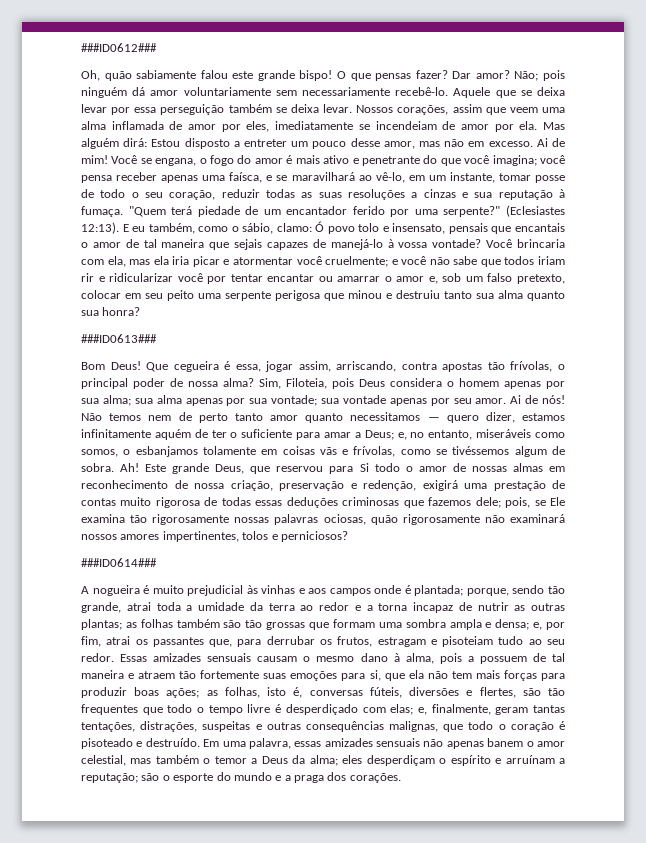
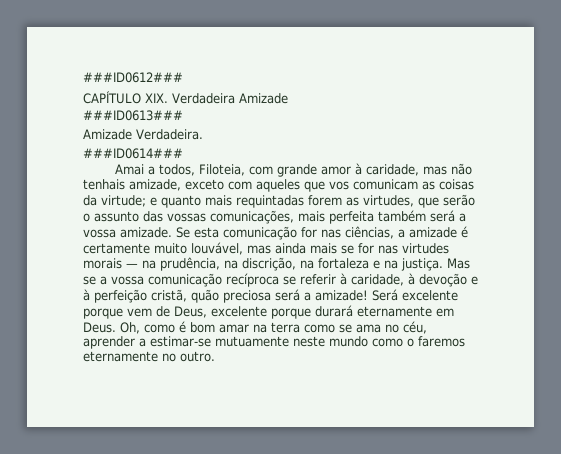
[81,70,565,81] [81,87,565,98] [81,104,565,115] [81,121,565,132] [81,138,565,149] [81,155,566,166] [81,172,565,183] [81,189,565,200] [81,205,565,217] [81,221,566,234] [81,239,565,250] [81,256,565,267] [81,273,566,284] [81,290,565,301] [81,307,141,316] [81,334,157,343] [81,361,566,372] [81,378,565,389] [81,395,565,406] [81,412,565,423] [81,429,565,440] [81,446,566,457] [81,463,565,474] [81,480,565,491] [81,497,565,508] [81,514,565,525] [81,531,348,542] [81,558,157,567] [81,585,566,596] [81,602,565,613] [81,619,566,630] [81,636,565,647] [81,653,565,664] [81,670,565,681] [81,687,565,698] [81,704,565,715] [81,721,565,732] [81,738,565,749] [81,755,565,766] [81,772,401,783] Oh, quão sabiamente falou este grande bispo! O que pensas fazer? Dar amor? Não; pois ninguém dá amor voluntariamente sem necessariamente recebê-lo. Aquele que se deixa levar por essa perseguição também se deixa levar. Nossos corações, assim que veem uma alma inflamada de amor por eles, imediatamente se incendeiam de amor por ela. Mas alguém dirá: Estou disposto a entreter um pouco desse amor, mas não em excesso. Ai de mim! Você se engana, o fogo do amor é mais ativo e penetrante do que você imagina; você pensa receber apenas uma faísca, e se maravilhará ao vê-lo, em um instante, tomar posse de todo o seu coração, reduzir todas as suas resoluções a cinzas e sua reputação à fumaça. "Quem terá piedade de um encantador ferido por uma serpente?" (Eclesiastes 12:13). E eu também, como o sábio, clamo: Ó povo tolo e insensato, pensais que encantais o amor de tal maneira que sejais capazes de manejá-lo à vossa vontade? Você brincaria com ela, mas ela iria picar e atormentar você cruelmente; e você não sabe que todos iriam rir e ridicularizar você por tentar encantar ou amarrar o amor e, sob um falso pretexto, colocar em seu peito uma serpente perigosa que minou e destruiu tanto sua alma quanto sua honra? // ###ID0613### // Bom Deus! Que cegueira é essa, jogar assim, arriscando, contra apostas tão frívolas, o principal poder de nossa alma? Sim, Filoteia, pois Deus considera o homem apenas por sua alma; sua alma apenas por sua vontade; sua vontade apenas por seu amor. Ai de nós! Não temos nem de perto tanto amor quanto necessitamos — quero dizer, estamos infinitamente aquém de ter o suficiente para amar a Deus; e, no entanto, miseráveis como somos, o esbanjamos tolamente em coisas vãs e frívolas, como se tivéssemos algum de sobra. Ah! Este grande Deus, que reservou para Si todo o amor de nossas almas em reconhecimento de nossa criação, preservação e redenção, exigirá uma prestação de contas muito rigorosa de todas essas deduções criminosas que fazemos dele; pois, se Ele examina tão rigorosamente nossas palavras ociosas, quão rigorosamente não examinará nossos amores impertinentes, tolos e perniciosos? // ###ID0614### // A nogueira é muito prejudicial às vinhas e aos campos onde é plantada; porque, sendo tão grande, atrai toda a umidade da terra ao redor e a torna incapaz de nutrir as outras plantas; as folhas também são tão grossas que formam uma sombra ampla e densa; e, por fim, atrai os passantes que, para derrubar os frutos, estragam e pisoteiam tudo ao seu redor. Essas amizades sensuais causam o mesmo dano à alma, pois a possuem de tal maneira e atraem tão fortemente suas emoções para si, que ela não tem mais forças para produzir boas ações; as folhas, isto é, conversas fúteis, diversões e flertes, são tão frequentes que todo o tempo livre é desperdiçado com elas; e, finalmente, geram tantas tentações, distrações, suspeitas e outras consequências malignas, que todo o coração é pisoteado e destruído. Em uma palavra, essas amizades sensuais não apenas banem o amor celestial, mas também o temor a Deus da alma; eles desperdiçam o espírito e arruínam a reputação; são o esporte do mundo e a praga dos corações. -> [83,91,288,104] [83,110,183,121] [83,129,203,140] [83,148,183,159] [114,163,472,177] [83,179,474,192] [83,194,475,208] [83,210,466,224] [83,226,468,240] [83,242,449,255] [83,257,470,271] [83,273,478,287] [83,289,458,303] [83,305,454,319] [83,321,427,334] [83,336,465,349] [83,351,215,362] CAPÍTULO XIX. Verdadeira Amizade // ###ID0613### // Amizade Verdadeira. // ###ID0614### // Amai a todos, Filoteia, com grande amor à caridade, mas não tenhais amizade, exceto com aqueles que vos comunicam as coisas da virtude; e quanto mais requintadas forem as virtudes, que serão o assunto das vossas comunicações, mais perfeita também será a vossa amizade. Se esta comunicação for nas ciências, a amizade é certamente muito louvável, mas ainda mais se for nas virtudes morais — na prudência, na discrição, na fortaleza e na justiça. Mas se a vossa comunicação recíproca se referir à caridade, à devoção e à perfeição cristã, quão preciosa será a amizade! Será excelente porque vem de Deus, excelente porque durará eternamente em Deus. Oh, como é bom amar na terra como se ama no céu, aprender a estimar-se mutuamente neste mundo como o faremos eternamente no outro.

